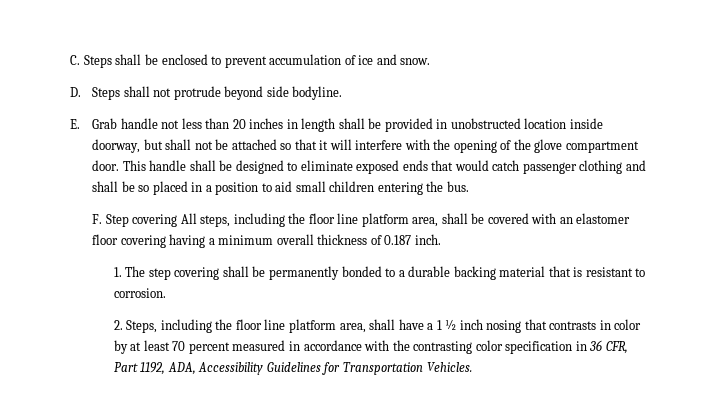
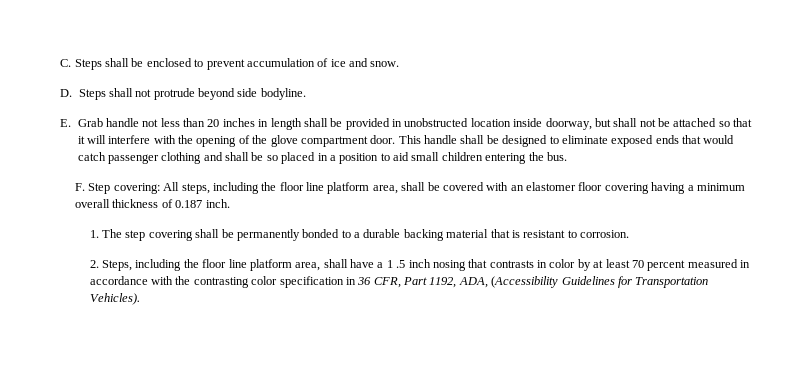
[132,214,178,227] covering -> [113,183,160,194] covering:
[445,319,457,330] ½ -> [396,260,406,268] .5
[198,362,264,375] Accessibility -> [491,276,559,288] (Accessibility
[426,362,472,372] Vehicles. -> [89,293,140,305] Vehicles).

